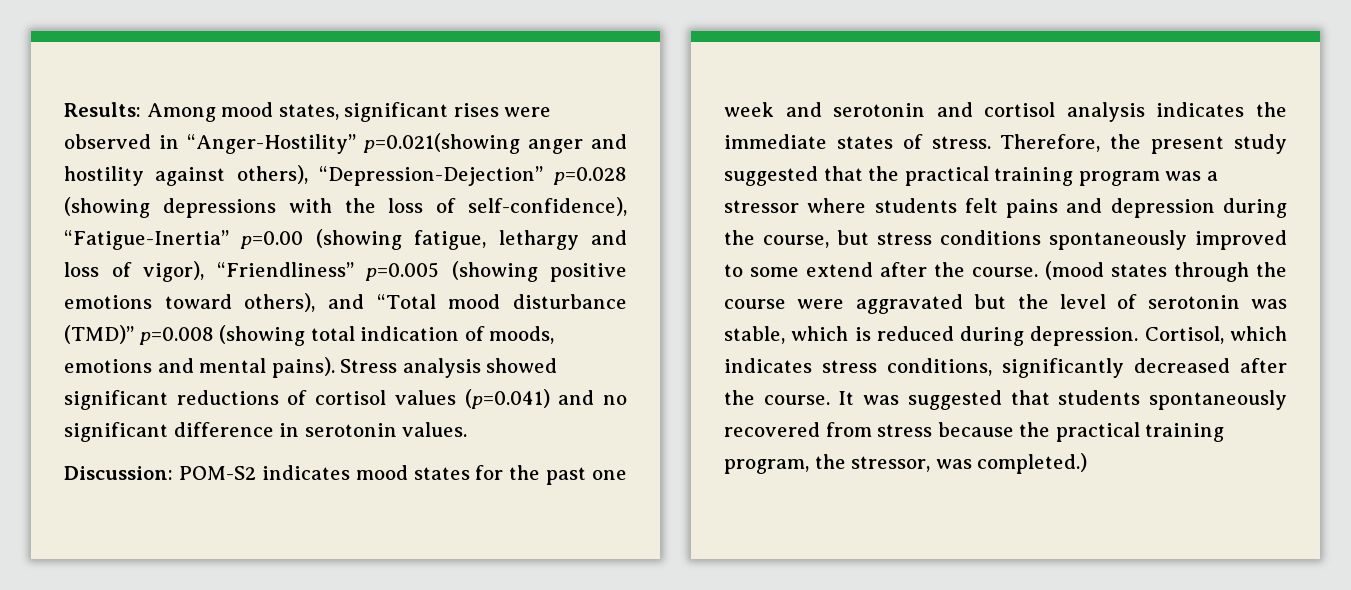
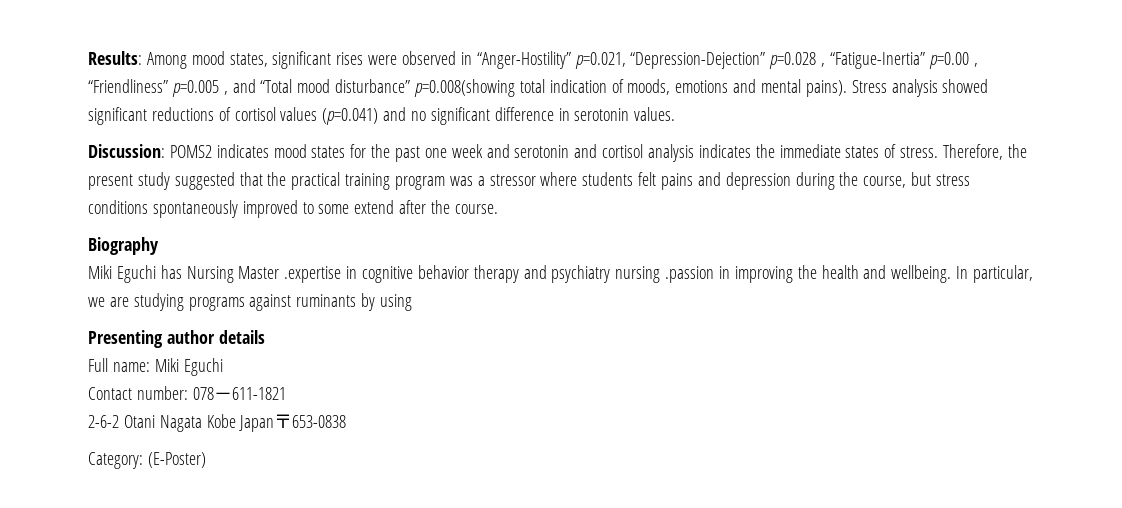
[362,133,627,154] [64,165,627,186] [64,197,627,218] [64,229,627,250] [64,261,627,282] [64,293,627,312] [64,325,306,346] p=0.021(showing anger and hostility against others), “Depression-Dejection” p=0.028 (showing depressions with the loss of self-confidence), “Fatigue-Inertia” p=0.00 (showing fatigue, lethargy and loss of vigor), “Friendliness” p=0.005 (showing positive emotions toward others), and “Total mood disturbance (TMD)” p=0.008 (showing -> [574,52,978,69] [88,79,516,97] p=0.021, “Depression-Dejection” p=0.028 , “Fatigue-Inertia” p=0.00 , “Friendliness” p=0.005 , and “Total mood disturbance” p=0.008(showing
[178,466,256,480] POM-S2 -> [169,145,212,158] POMS2
[1045,261,1287,282] [724,294,1287,314] [724,326,1287,346] [724,358,1287,378] [724,390,1287,410] [724,422,1225,442] [724,453,1088,474] (mood states through the course were aggravated but the level of serotonin was stable, which is reduced during depression. Cortisol, which indicates stress conditions, significantly decreased after the course. It was suggested that students spontaneously recovered from stress because the practical training program, the stressor, was completed.) -> [88,237,159,255] [88,265,1034,283] [88,293,413,311] [88,330,265,348] [88,358,223,376] [88,386,286,400] [88,414,347,432] [88,452,206,469] // Biography // Miki Eguchi has Nursing Master .expertise in cognitive behavior therapy and psychiatry nursing .passion in improving the health and wellbeing. In particular, we are studying programs against ruminants by using // Presenting author details // Full name: Miki Eguchi // Contact number: 078－611-1821 // 2-6-2 Otani Nagata Kobe Japan〒653-0838 // Category: (E-Poster)

